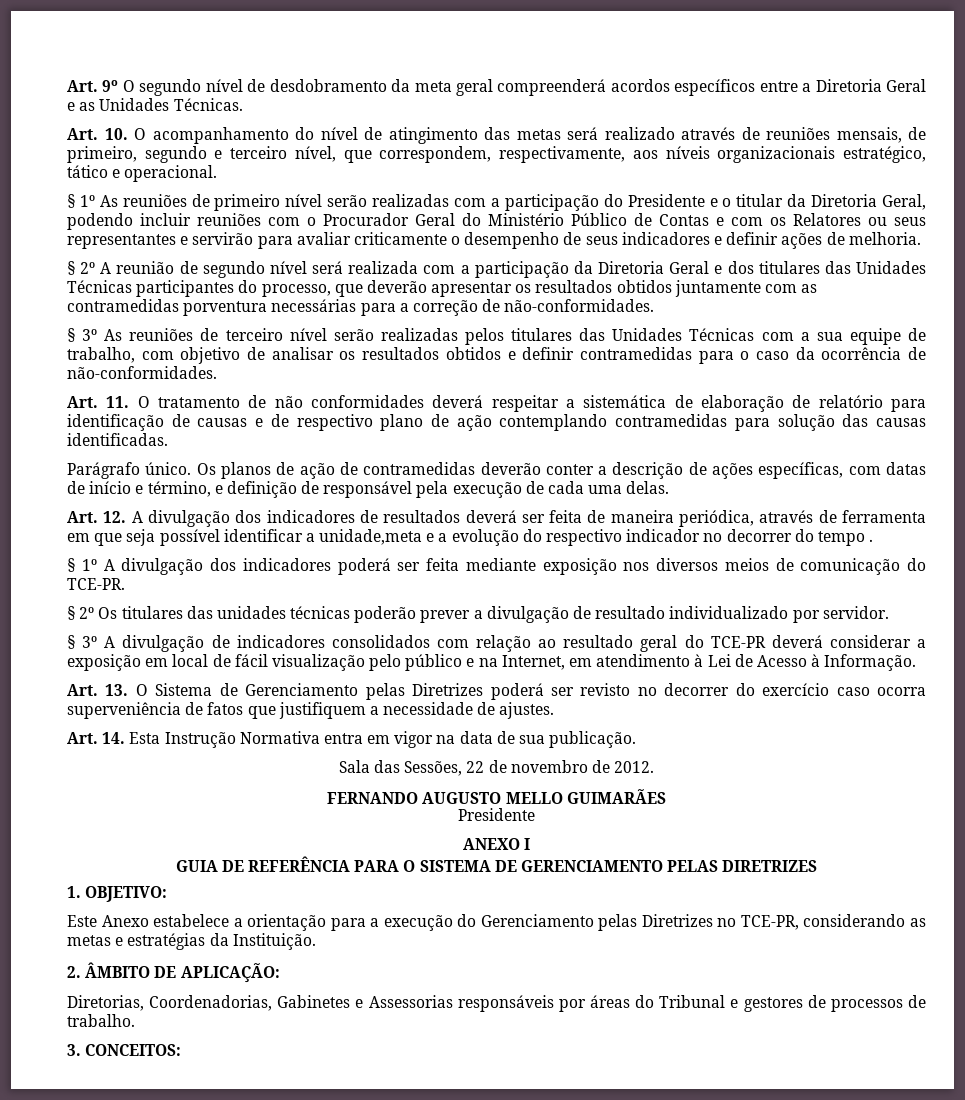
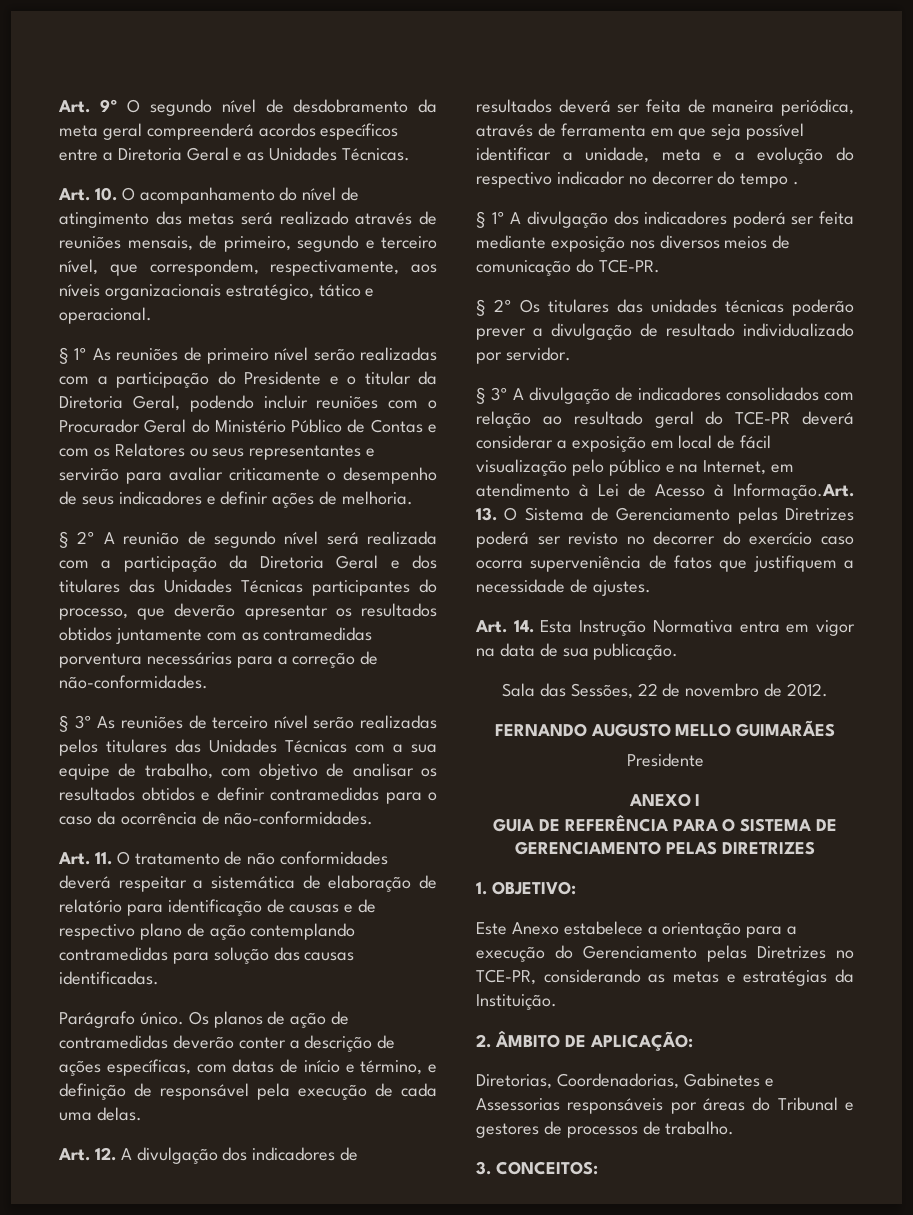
[319,529,423,545] unidade,meta -> [585,147,701,163] unidade, meta
[824,654,917,671] [67,684,98,696] Informação. // Art. -> [733,483,854,500] Informação.Art.

